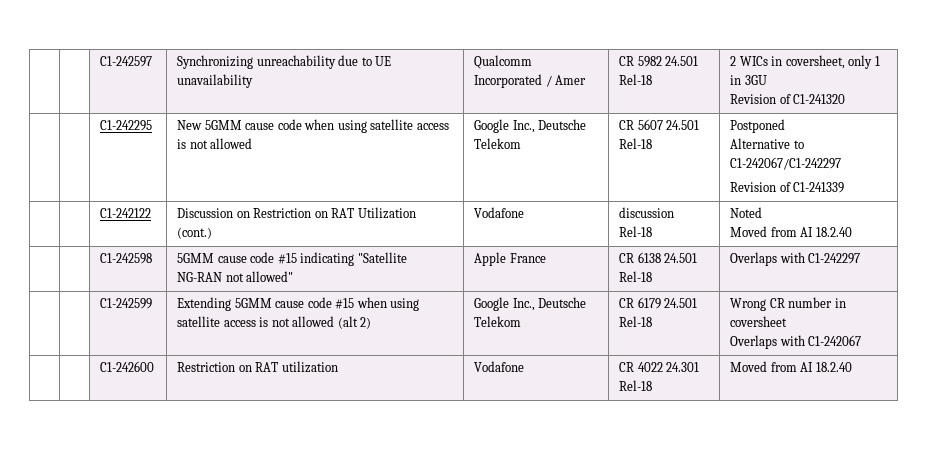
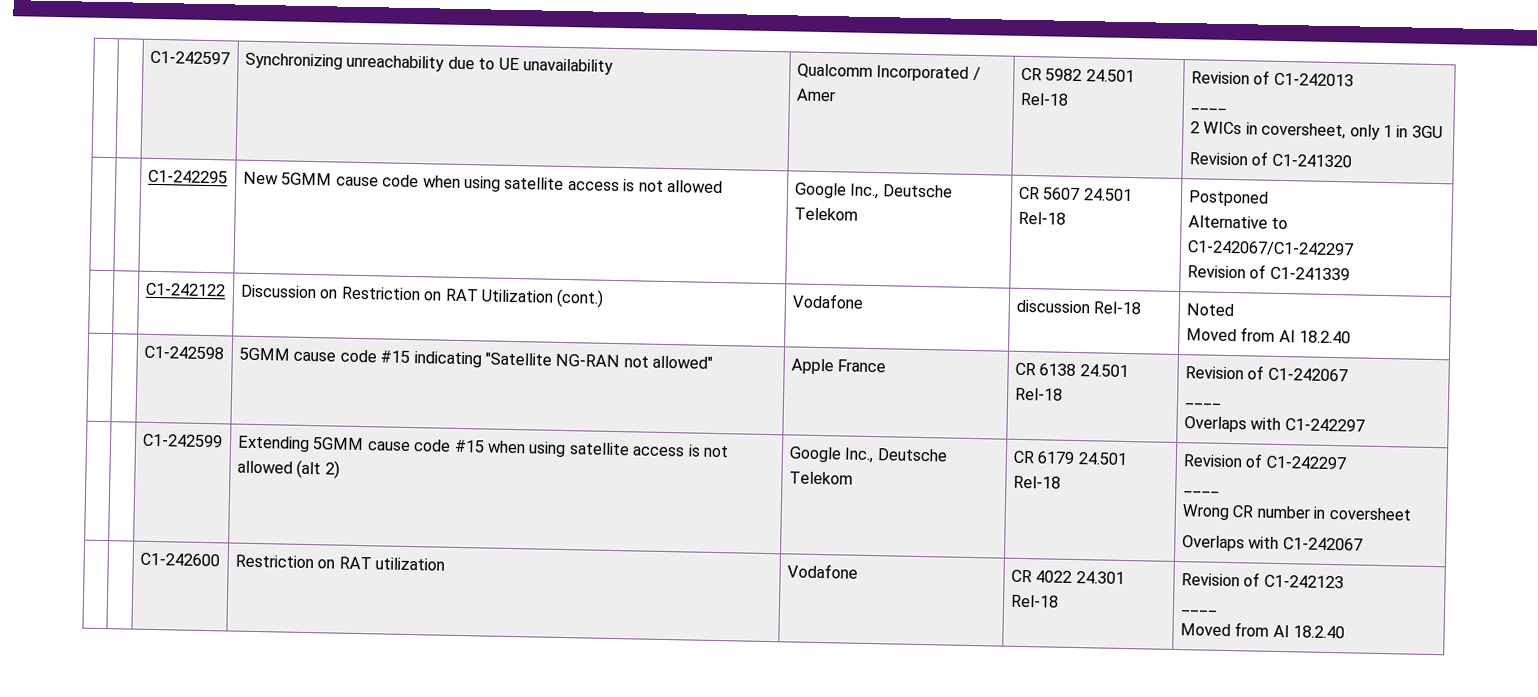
(653, 79) none -> [1190,70,1354,87] [1189,107,1227,111] Revision of C1-242013 // ____ //
(653, 276) none -> [1184,365,1348,382] [1183,402,1222,406] Revision of C1-242067 // ____ //
(653, 321) none -> [1182,453,1346,470] [1182,490,1220,494] Revision of C1-242297 // ____ //
(653, 385) none -> [1180,572,1344,589] [1179,609,1217,613] Revision of C1-242123 // ____ //

